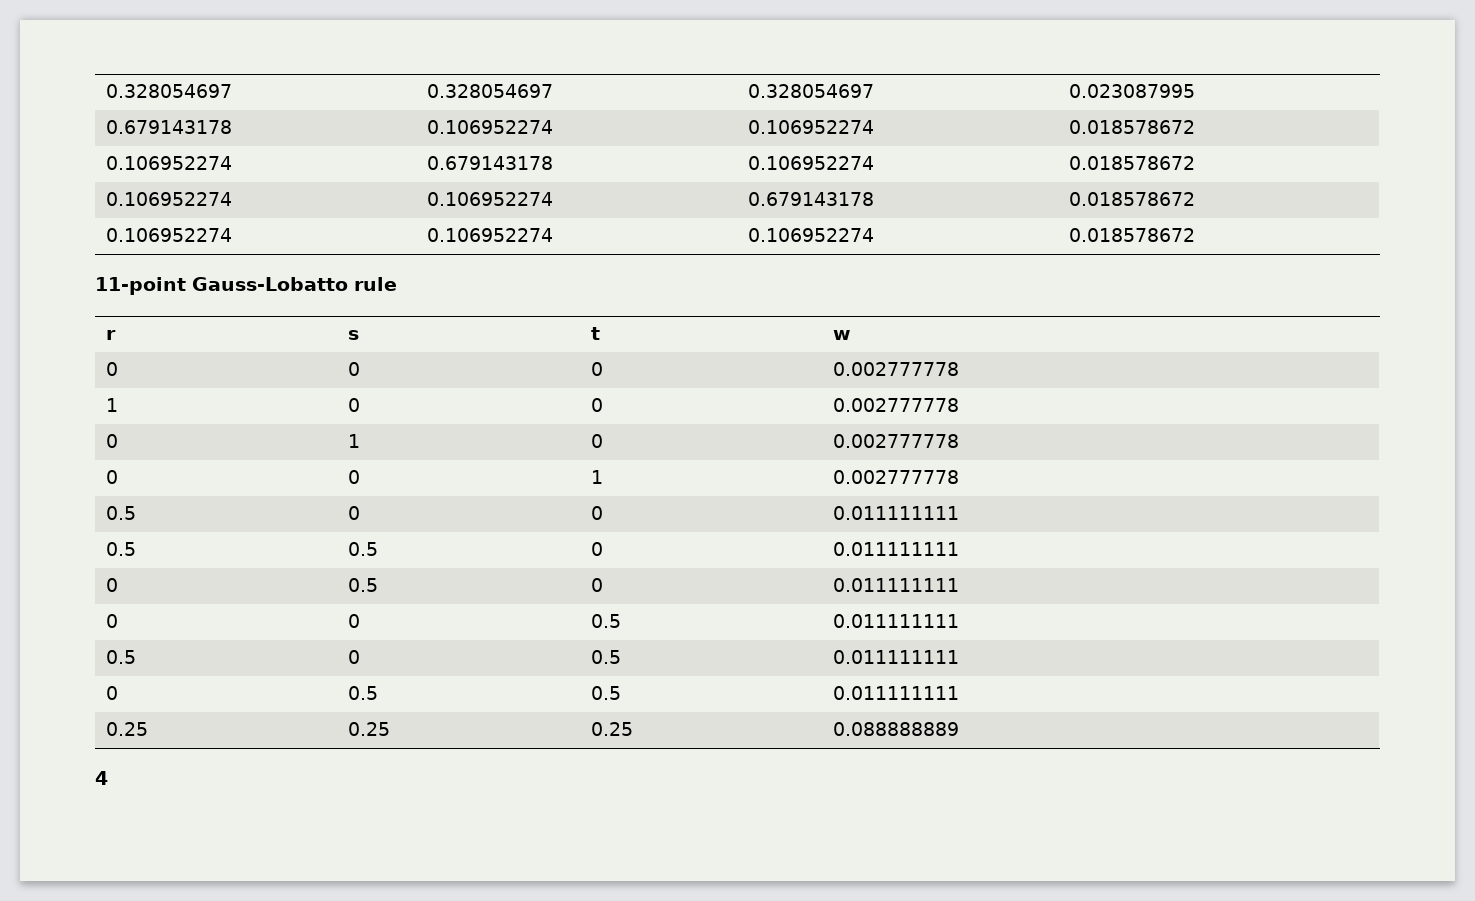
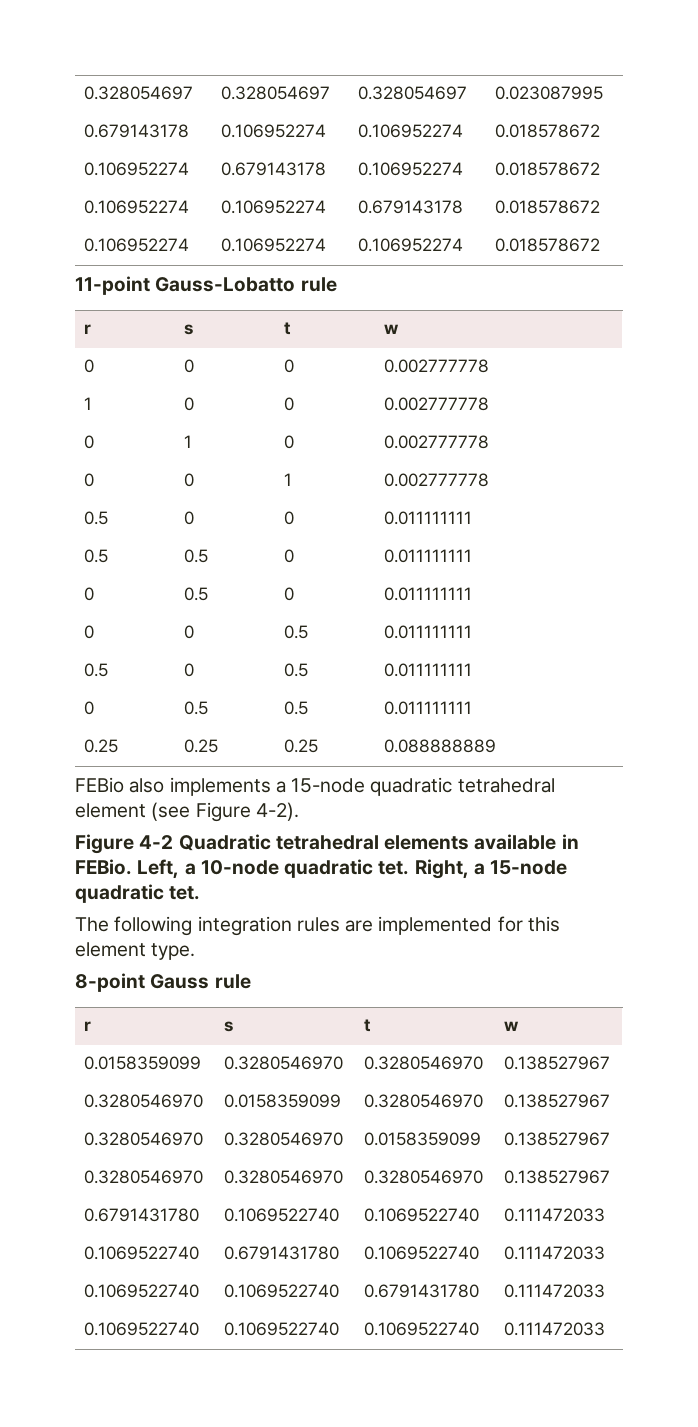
[95,771,108,785] 4 -> [75,777,555,796] [75,802,299,822] [75,834,579,854] [75,859,568,879] [75,884,201,903] [75,916,560,936] [75,942,196,960] [75,973,251,992] [84,1021,92,1031] [224,1021,234,1032] [364,1019,372,1032] [504,1021,520,1031] [84,1056,202,1070] [224,1056,344,1070] [364,1056,484,1070] [504,1056,611,1070] [84,1094,204,1108] [224,1094,342,1108] [364,1094,484,1108] [504,1094,611,1108] [84,1132,204,1146] [224,1132,344,1146] [364,1132,482,1146] [504,1132,611,1146] [84,1170,204,1184] [224,1170,344,1184] [364,1170,484,1184] [504,1170,611,1184] [84,1208,200,1222] [224,1208,340,1222] [364,1208,480,1222] [504,1208,606,1222] [84,1246,200,1260] [224,1246,340,1260] [364,1246,480,1260] [504,1246,606,1260] [84,1284,200,1298] [224,1284,340,1298] [364,1284,480,1298] [504,1284,606,1298] [84,1322,200,1336] [224,1322,340,1336] [364,1322,480,1336] [504,1322,606,1336] FEBio also implements a 15-node quadratic tetrahedral element (see Figure 4-2). // Figure 4-2 Quadratic tetrahedral elements available in FEBio. Left, a 10-node quadratic tet. Right, a 15-node quadratic tet. // The following integration rules are implemented for this element type. // 8-point Gauss rule // r | s | t | w // 0.0158359099 | 0.3280546970 | 0.3280546970 | 0.138527967 // 0.3280546970 | 0.0158359099 | 0.3280546970 | 0.138527967 // 0.3280546970 | 0.3280546970 | 0.0158359099 | 0.138527967 // 0.3280546970 | 0.3280546970 | 0.3280546970 | 0.138527967 // 0.6791431780 | 0.1069522740 | 0.1069522740 | 0.111472033 // 0.1069522740 | 0.6791431780 | 0.1069522740 | 0.111472033 // 0.1069522740 | 0.1069522740 | 0.6791431780 | 0.111472033 // 0.1069522740 | 0.1069522740 | 0.1069522740 | 0.111472033

